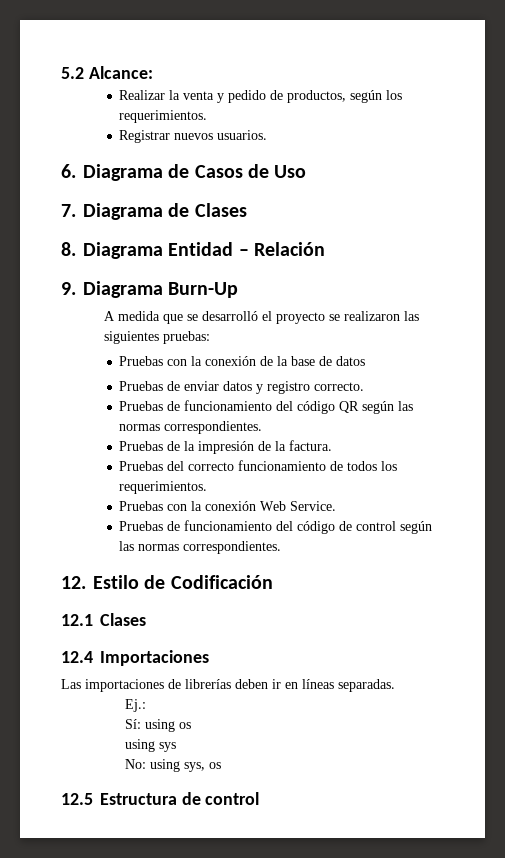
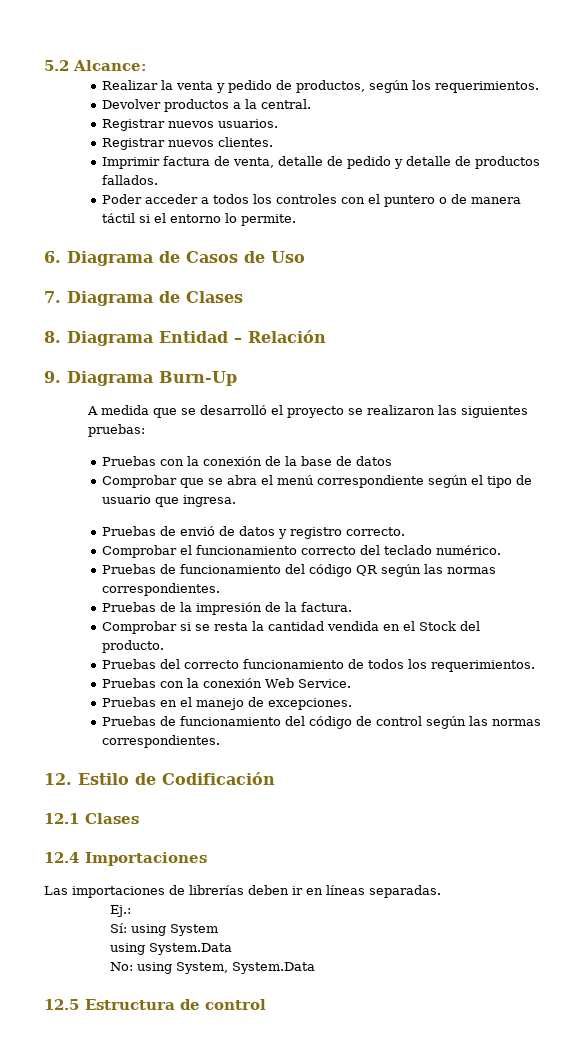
[119,130,268,143] Registrar nuevos usuarios. -> [101,99,311,112] [101,119,278,131] [101,137,273,150] [101,156,540,169] [101,175,158,185] [101,194,521,207] [101,213,296,226] Devolver productos a la central. // Registrar nuevos usuarios. // Registrar nuevos clientes. // Imprimir factura de venta, detalle de pedido y detalle de productos fallados. // Poder acceder a todos los controles con el puntero o de manera táctil si el entorno lo permite.
[119,381,220,391] // Pruebas de enviar -> [101,475,532,488] [101,495,236,507] [101,526,235,536] // Comprobar que se abra el menú correspondiente según el tipo de usuario que ingresa. // Pruebas de envió de
(365, 386) none -> [101,545,501,558] // Comprobar el funcionamiento correcto del teclado numérico.
(333, 445) none -> [101,621,480,634] [101,640,164,653] // Comprobar si se resta la cantidad vendida en el Stock del producto.
(337, 506) none -> [101,697,352,710] // Pruebas en el manejo de excepciones.
[179,722,192,729] [125,739,177,752] os // using sys -> [170,924,219,936] [110,943,233,955] System // using System.Data
[184,762,222,772] sys, os -> [176,962,316,974] System, System.Data

